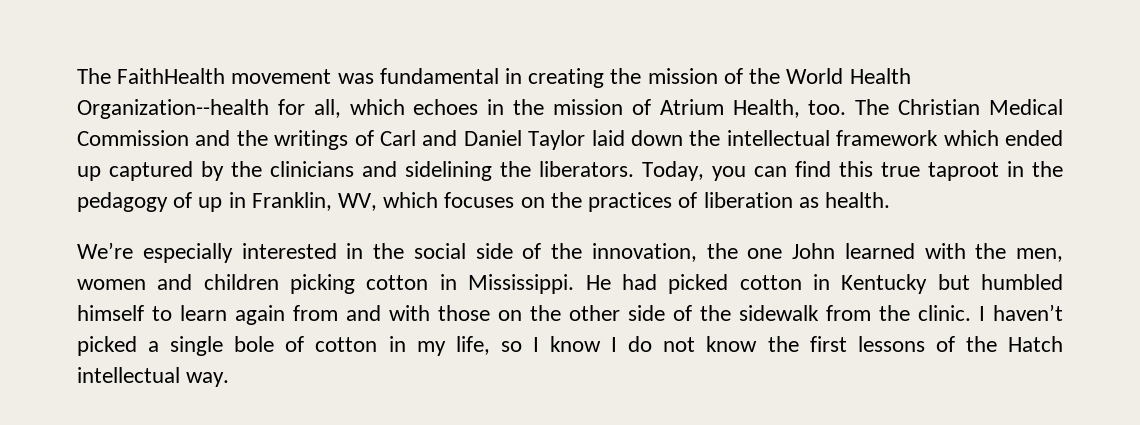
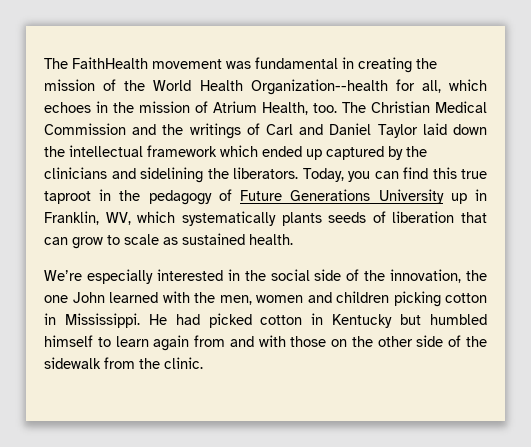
(193, 200) none -> [240,189,444,204] Future Generations University
[444,192,819,212] focuses on the practices of liberation as -> [181,211,487,226] [44,233,245,249] systematically plants seeds of liberation that can grow to scale as sustained
[979,304,1063,321] [77,336,1063,356] [77,367,230,387] I haven’t picked a single bole of cotton in my life, so I know I do not know the first lessons of the Hatch intellectual way. -> (203, 363) none

